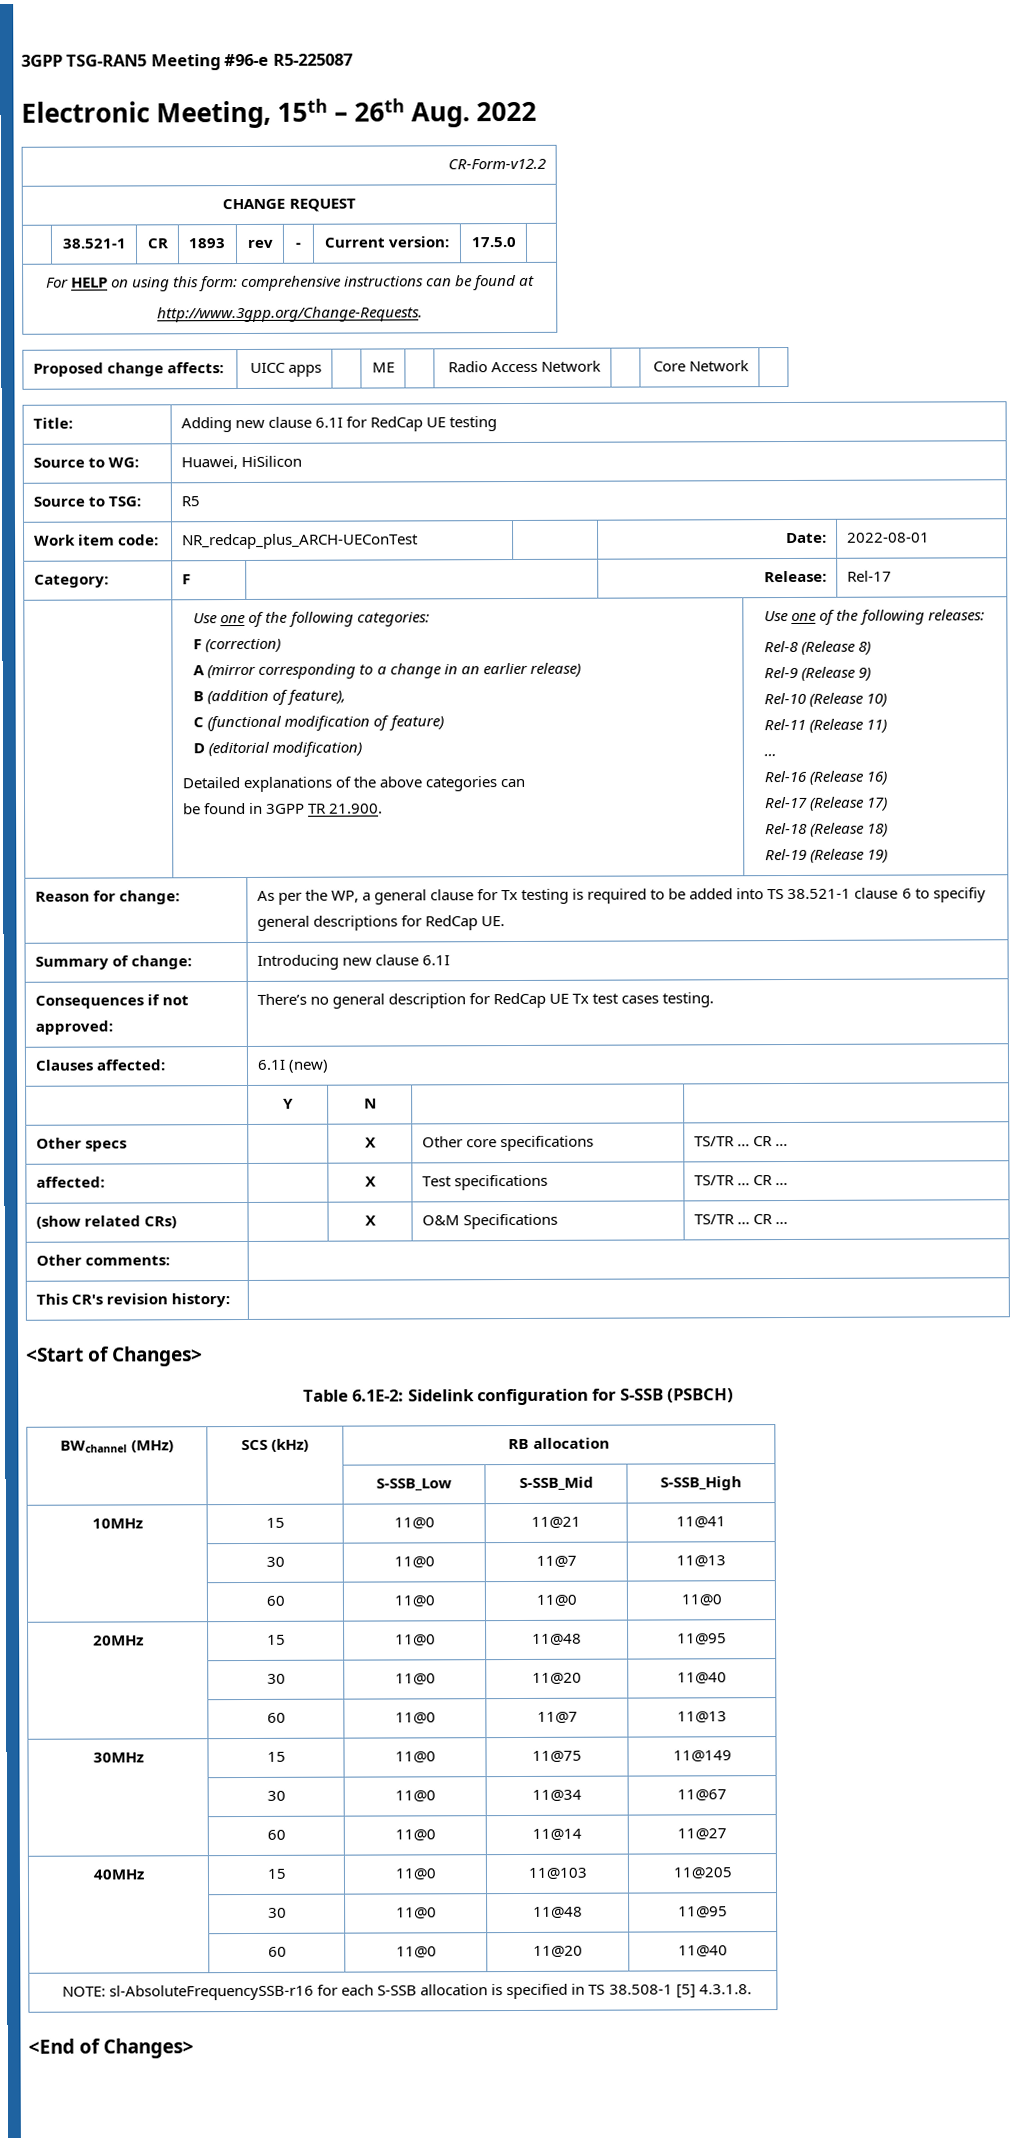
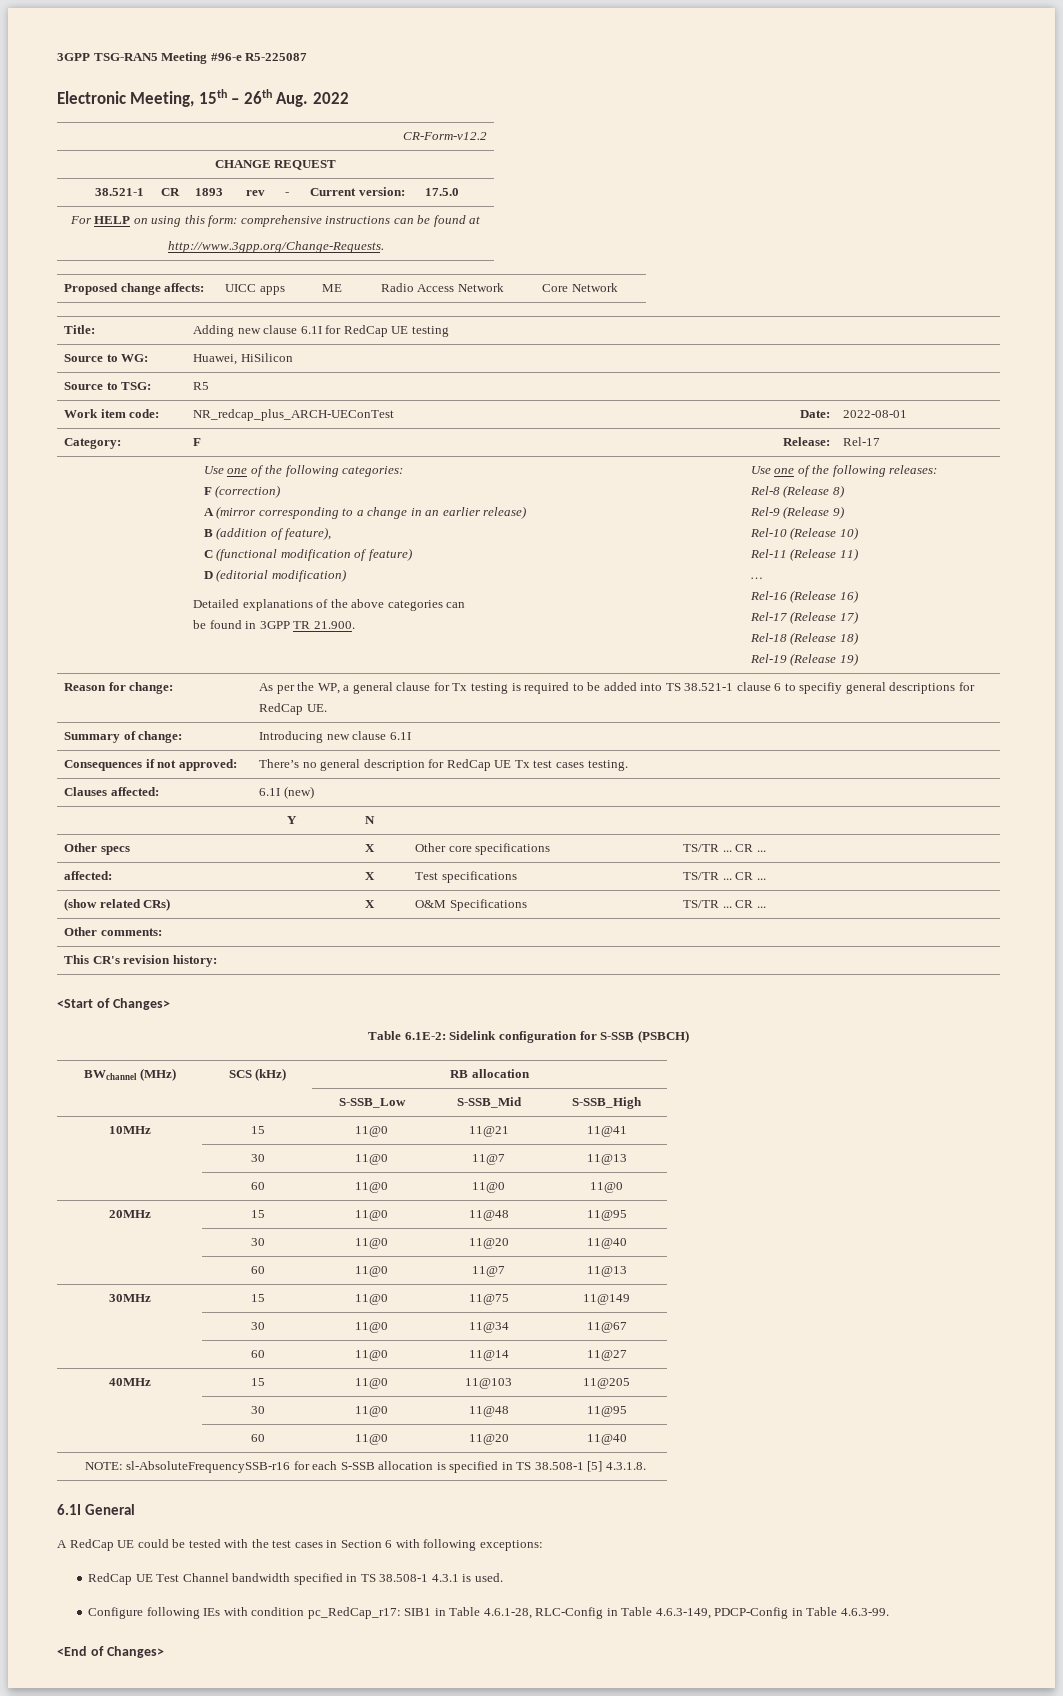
(752, 1989) none -> [57,1504,136,1515] [57,1539,543,1551] [88,1573,503,1585] [88,1607,889,1619] // 6.1I General // A RedCap UE could be tested with the test cases in Section 6 with following exceptions: // RedCap UE Test Channel bandwidth specified in TS 38.508-1 4.3.1 is used. // Configure following IEs with condition pc_RedCap_r17: SIB1 in Table 4.6.1-28, RLC-Config in Table 4.6.3-149, PDCP-Config in Table 4.6.3-99.

